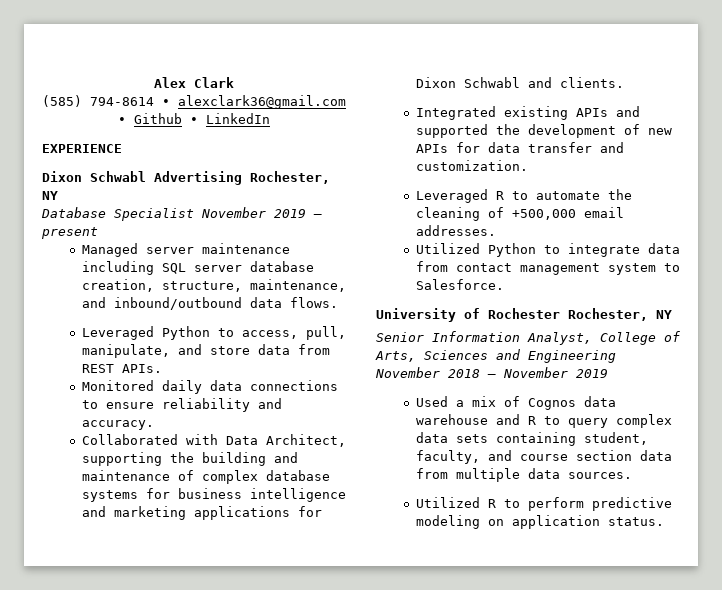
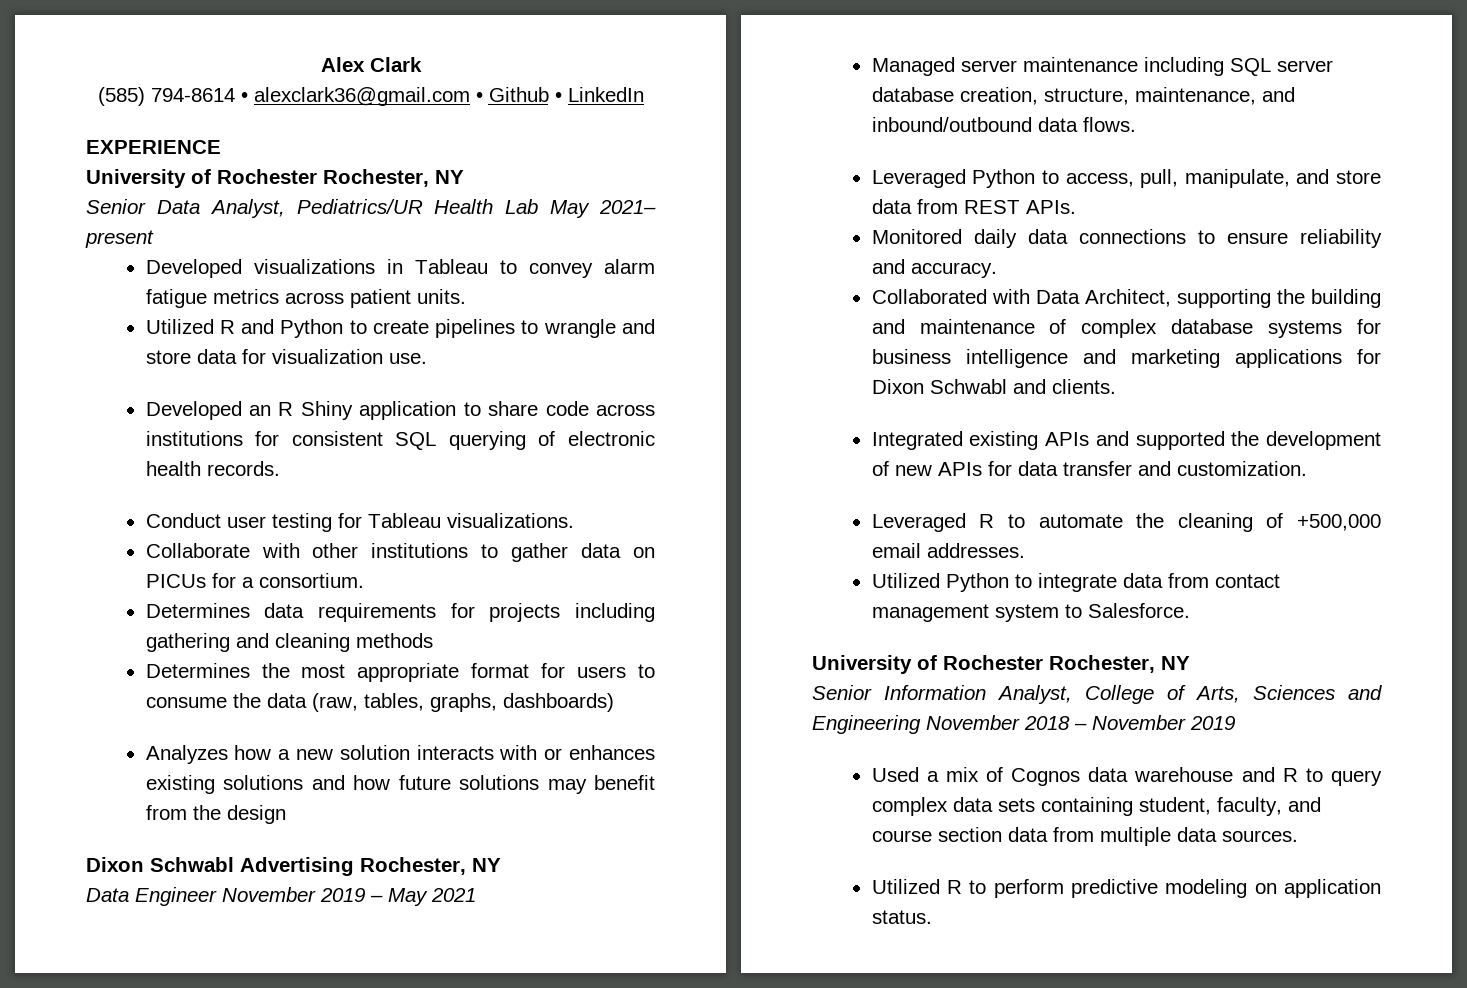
(122, 148) none -> [86,169,464,188] [86,199,656,218] [85,230,154,248] [145,259,655,278] [145,289,466,308] [145,319,655,338] [145,349,427,364] [145,401,655,420] [145,431,655,450] [145,461,280,476] [145,513,574,532] [145,543,655,562] [145,573,364,588] [145,603,655,622] [145,633,433,652] [145,663,655,682] [145,693,614,712] [145,745,655,764] [145,775,655,794] [145,805,286,824] // University of Rochester Rochester, NY // Senior Data Analyst, Pediatrics/UR Health Lab May 2021– present // Developed visualizations in Tableau to convey alarm fatigue metrics across patient units. // Utilized R and Python to create pipelines to wrangle and store data for visualization use. // Developed an R Shiny application to share code across institutions for consistent SQL querying of electronic health records. // Conduct user testing for Tableau visualizations. // Collaborate with other institutions to gather data on PICUs for a consortium. // Determines data requirements for projects including gathering and cleaning methods // Determines the most appropriate format for users to consume the data (raw, tables, graphs, dashboards) // Analyzes how a new solution interacts with or enhances existing solutions and how future solutions may benefit from the design
[41,207,194,221] Database Specialist -> [86,887,217,906] Data Engineer
[41,227,98,239] present -> [388,888,476,906] May 2021

